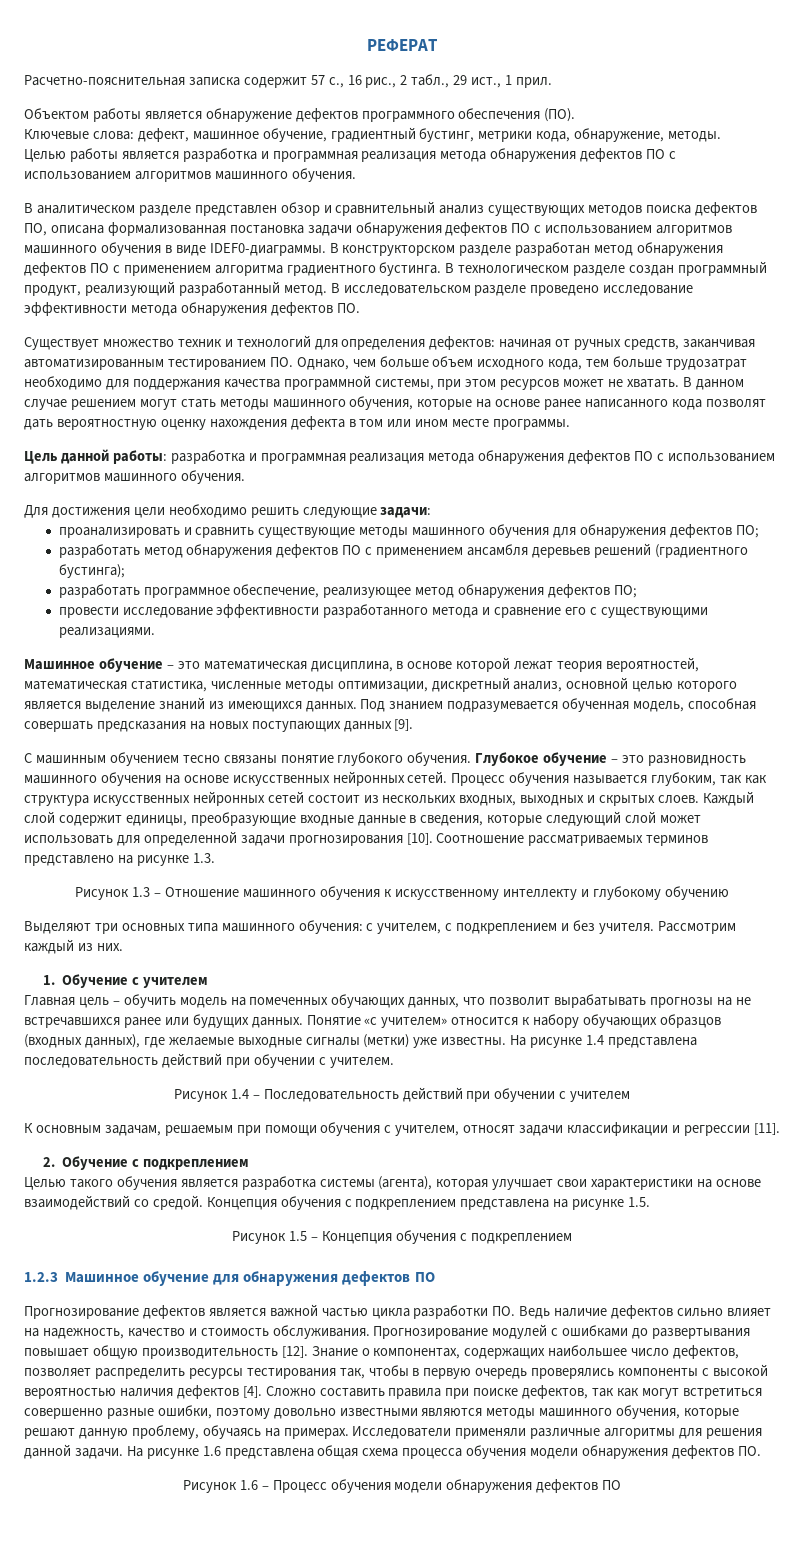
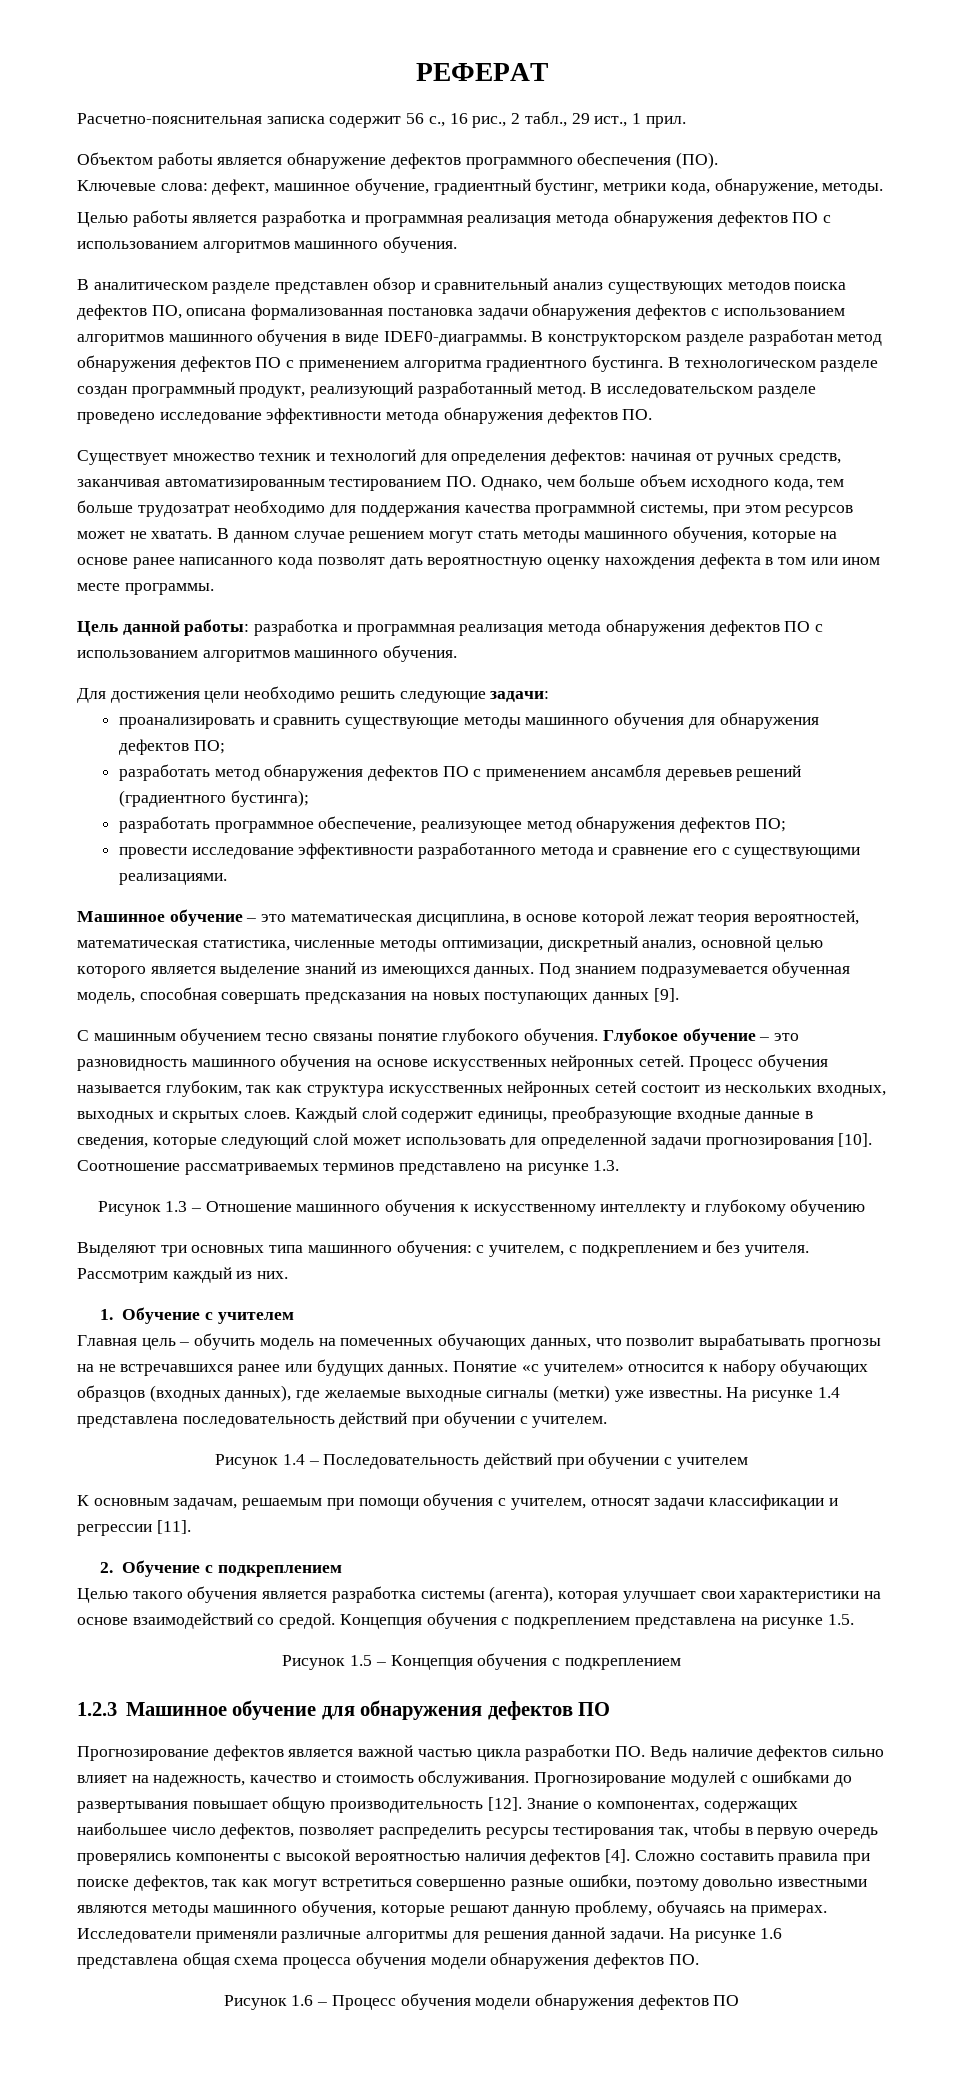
[310,75,325,85] 57 -> [406,113,425,124] 56
[511,223,531,233] ПО -> (707, 312) none

